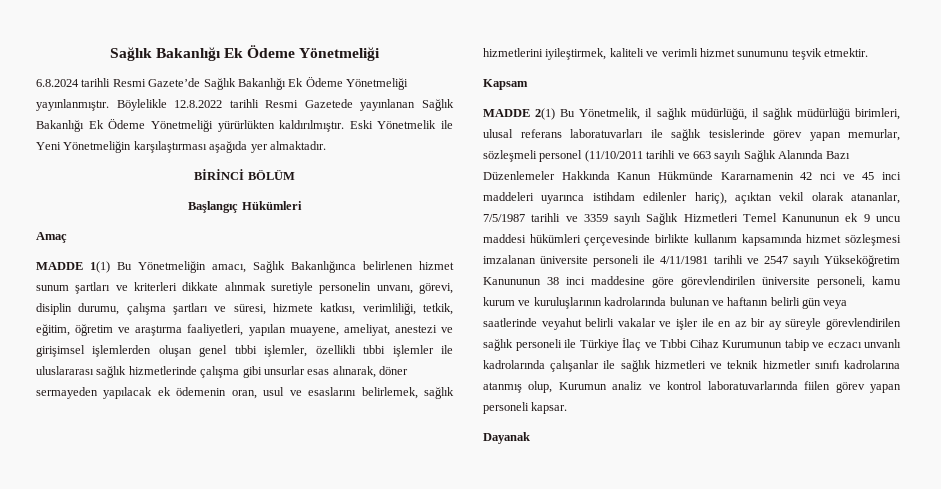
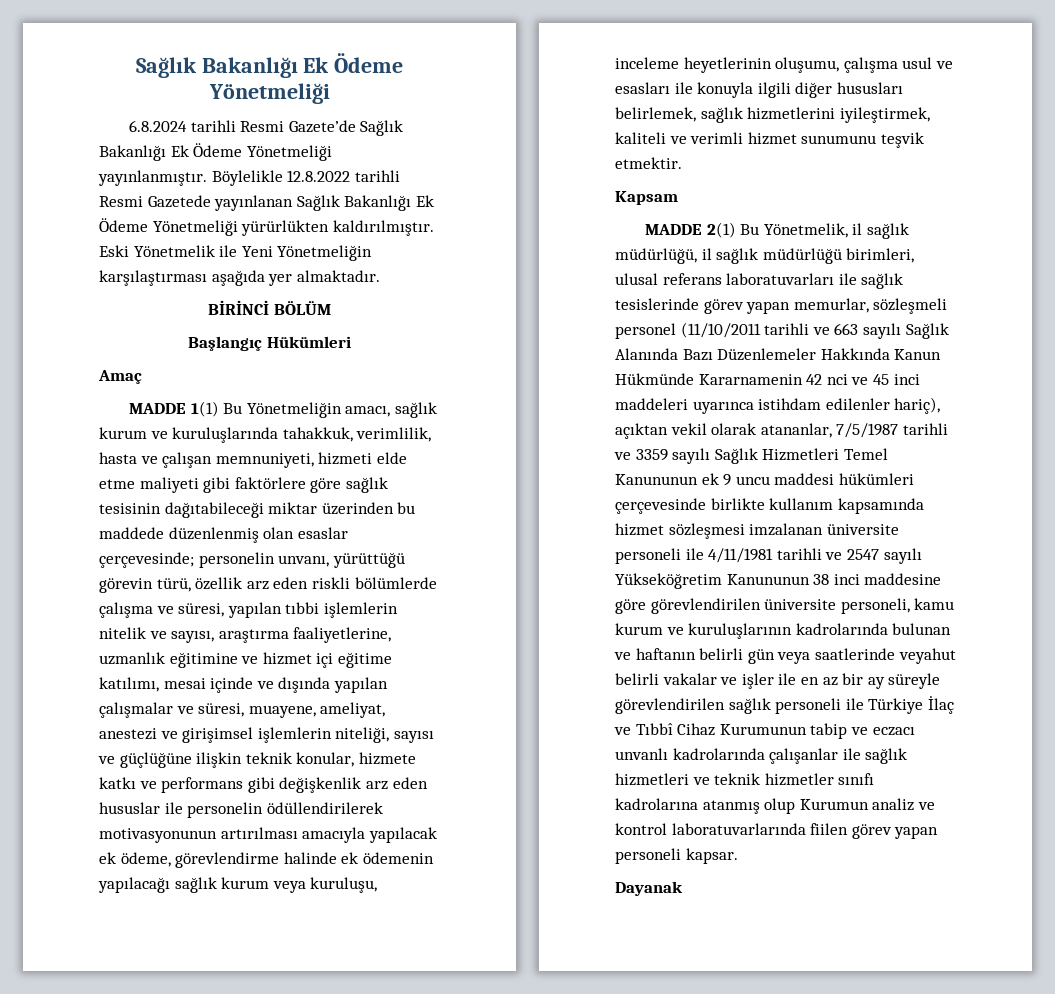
[253,261,454,273] [36,282,453,294] [36,303,453,315] [36,324,286,336] Sağlık Bakanlığınca belirlenen hizmet sunum şartları ve kriterleri dikkate alınmak suretiyle personelin unvanı, görevi, disiplin durumu, çalışma şartları ve süresi, hizmete katkısı, verimliliği, tetkik, eğitim, öğretim ve araştırma faaliyetleri, yapılan -> [394,402,437,418] [99,427,432,443] [99,452,407,468] [99,477,388,493] [99,502,416,518] [99,527,348,543] [99,552,405,568] [99,577,437,593] [99,602,398,618] [99,627,392,643] [99,652,392,668] [99,677,388,693] [99,702,245,718] sağlık kurum ve kuruluşlarında tahakkuk, verimlilik, hasta ve çalışan memnuniyeti, hizmeti elde etme maliyeti gibi faktörlere göre sağlık tesisinin dağıtabileceği miktar üzerinden bu maddede düzenlenmiş olan esaslar çerçevesinde; personelin unvanı, yürüttüğü görevin türü, özellik arz eden riskli bölümlerde çalışma ve süresi, yapılan tıbbi işlemlerin nitelik ve sayısı, araştırma faaliyetlerine, uzmanlık eğitimine ve hizmet içi eğitime katılımı, mesai içinde ve dışında yapılan çalışmalar ve süresi,
[92,345,454,357] [36,366,408,378] [36,387,357,399] işlemlerden oluşan genel tıbbi işlemler, özellikli tıbbi işlemler ile uluslararası sağlık hizmetlerinde çalışma gibi unsurlar esas alınarak, döner sermayeden yapılacak ek ödemenin oran, usul ve esaslarını -> [257,727,434,743] [98,752,416,768] [99,777,428,793] [99,802,383,818] [99,827,437,843] [99,852,434,868] [98,877,378,893] [615,57,953,73] [615,82,903,98] işlemlerin niteliği, sayısı ve güçlüğüne ilişkin teknik konular, hizmete katkı ve performans gibi değişkenlik arz eden hususlar ile personelin ödüllendirilerek motivasyonunun artırılması amacıyla yapılacak ek ödeme, görevlendirme halinde ek ödemenin yapılacağı sağlık kurum veya kuruluşu, inceleme heyetlerinin oluşumu, çalışma usul ve esasları ile konuyla ilgili diğer hususları
[660,339,687,348] Tıbbi -> [635,723,673,735] Tıbbî
[528,381,553,393] olup, -> [764,798,796,814] olup

